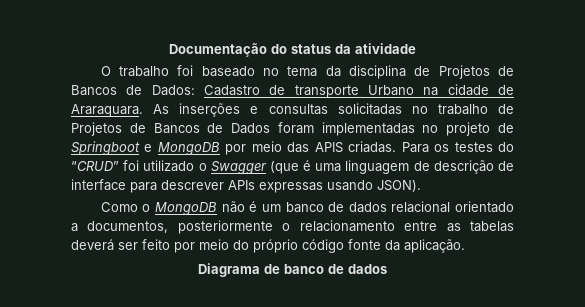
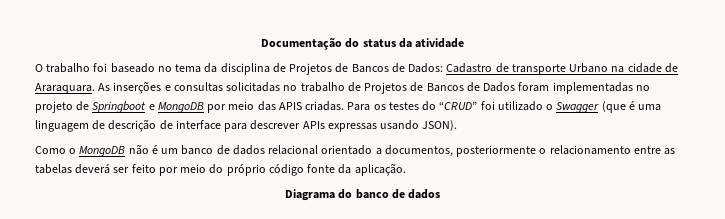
[264,264,280,274] de -> [338,189,353,199] do

